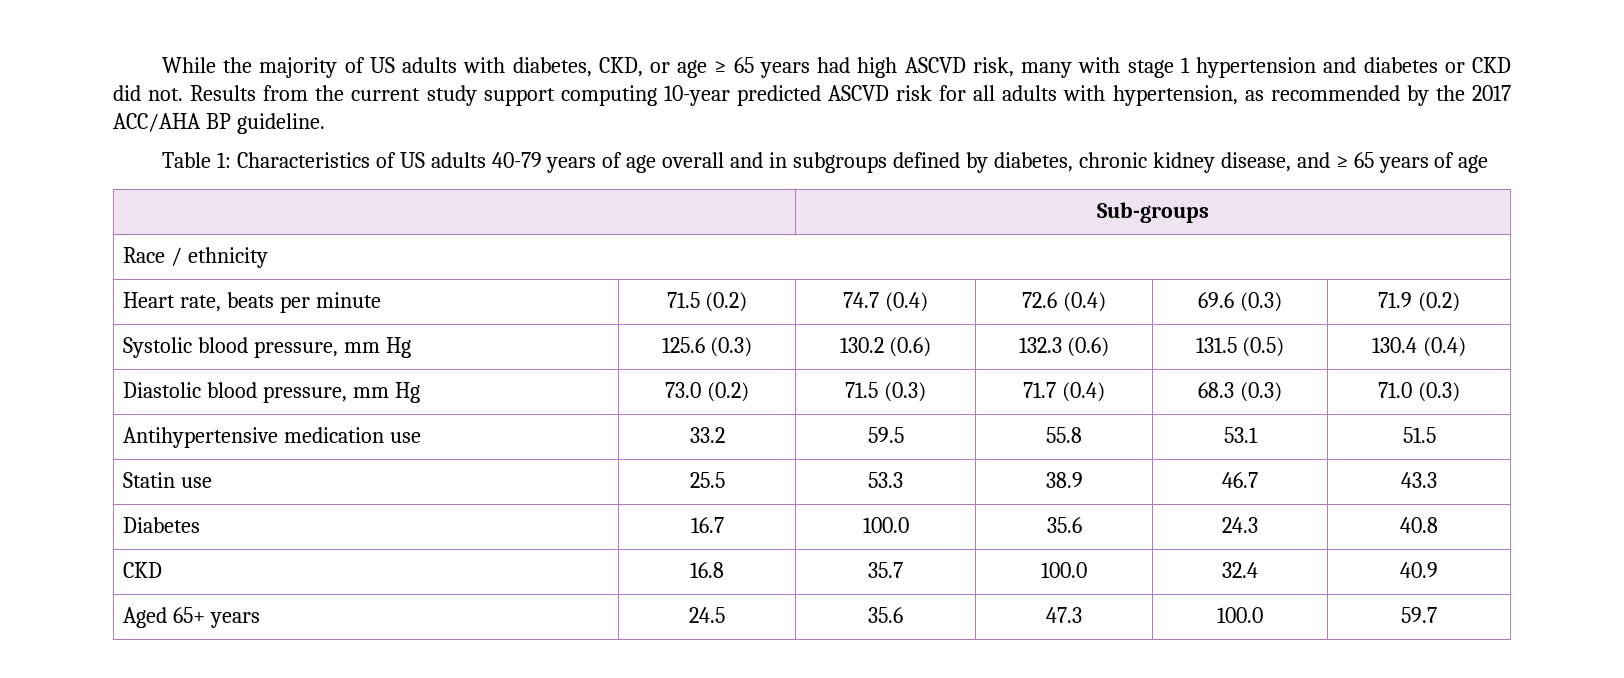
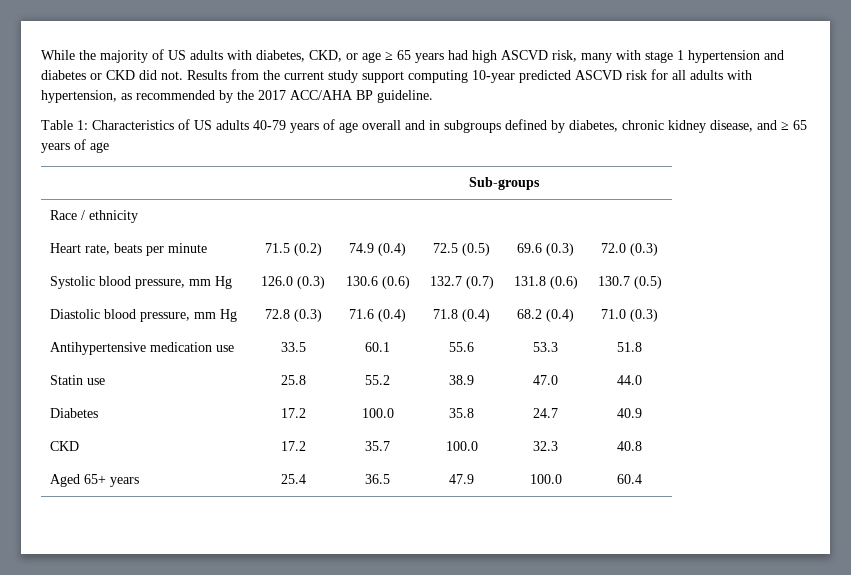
[843,292,928,312] [1022,292,1106,312] 74.7 (0.4) | 72.6 (0.4) -> [349,243,406,256] [433,243,490,256] 74.9 (0.4) | 72.5 (0.5)
[1378,292,1460,312] 71.9 (0.2) -> [601,243,658,256] 72.0 (0.3)
[661,337,753,357] [839,337,932,357] [1018,337,1110,357] [1195,337,1285,357] [1372,337,1466,357] 125.6 (0.3) | 130.2 (0.6) | 132.3 (0.6) | 131.5 (0.5) | 130.4 (0.4) -> [261,276,325,289] [345,276,410,289] [429,276,494,289] [513,276,578,289] [597,276,662,289] 126.0 (0.3) | 130.6 (0.6) | 132.7 (0.7) | 131.8 (0.6) | 130.7 (0.5)
[665,382,749,402] [845,382,926,402] [1023,382,1105,402] [1198,382,1282,402] 73.0 (0.2) | 71.5 (0.3) | 71.7 (0.4) | 68.3 (0.3) -> [264,309,322,322] [349,309,406,322] [433,309,490,322] [517,309,574,322] 72.8 (0.3) | 71.6 (0.4) | 71.8 (0.4) | 68.2 (0.4)
[689,427,725,443] [867,427,904,443] [1046,427,1082,443] [1223,427,1258,443] [1402,427,1436,443] 33.2 | 59.5 | 55.8 | 53.1 | 51.5 -> [280,342,306,352] [365,342,390,352] [449,342,474,352] [533,342,558,352] [617,342,642,352] 33.5 | 60.1 | 55.6 | 53.3 | 51.8
[689,472,725,488] [868,472,903,488] 25.5 | 53.3 -> [280,375,306,385] [365,375,390,385] 25.8 | 55.2
[1222,472,1258,488] [1401,472,1437,488] 46.7 | 43.3 -> [533,375,558,385] [617,375,642,385] 47.0 | 44.0
[690,517,724,533] [862,517,909,533] [1046,517,1082,533] [1222,517,1258,533] [1400,517,1438,533] 16.7 | 100.0 | 35.6 | 24.3 | 40.8 -> [280,408,306,418] [361,408,394,418] [449,408,474,418] [533,408,558,418] [617,408,642,418] 17.2 | 100.0 | 35.8 | 24.7 | 40.9
[690,562,724,578] 16.8 -> [280,441,306,451] 17.2
[1222,562,1258,578] [1400,562,1438,578] 32.4 | 40.9 -> [533,441,558,451] [617,441,642,451] 32.3 | 40.8
[689,607,725,623] [868,607,903,623] [1046,607,1082,623] [1217,607,1263,623] [1401,607,1437,623] 24.5 | 35.6 | 47.3 | 100.0 | 59.7 -> [280,474,306,484] [365,474,390,484] [449,474,474,484] [529,474,562,484] [617,474,642,484] 25.4 | 36.5 | 47.9 | 100.0 | 60.4

